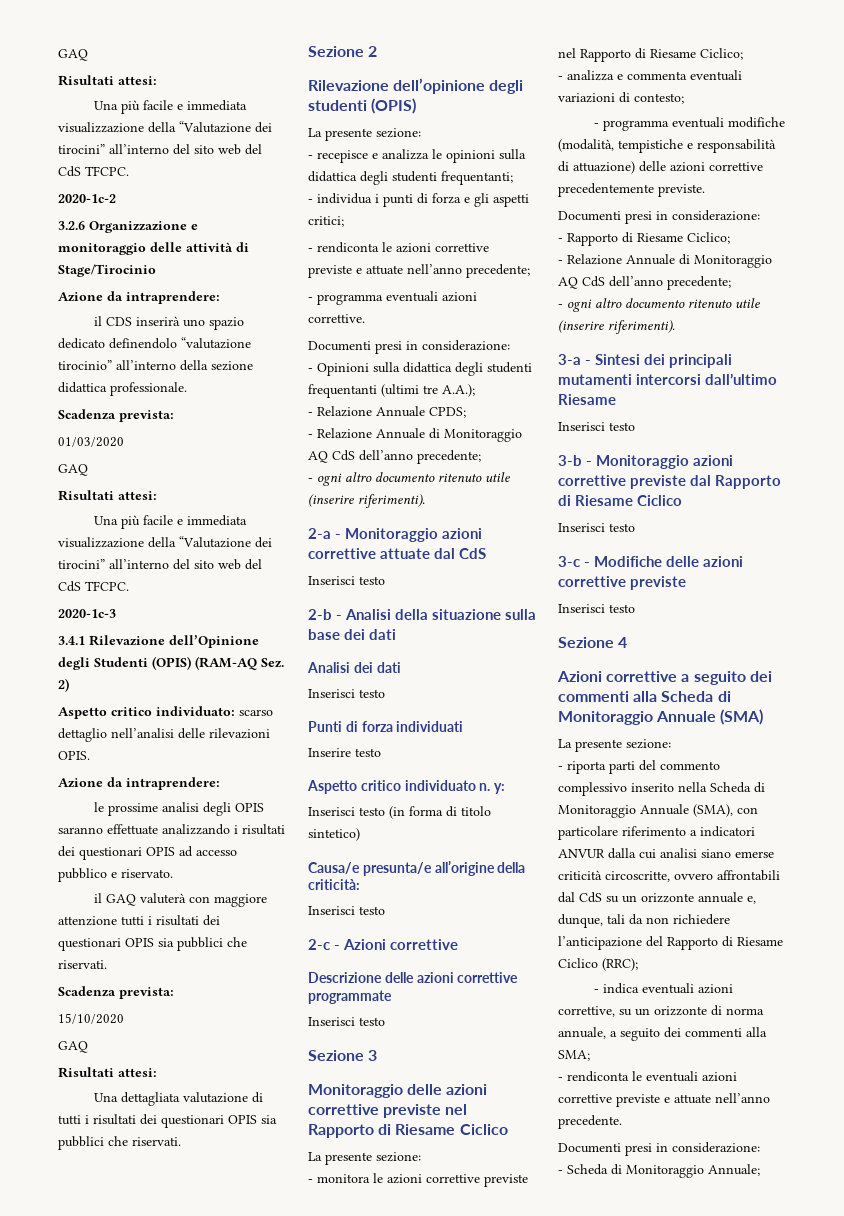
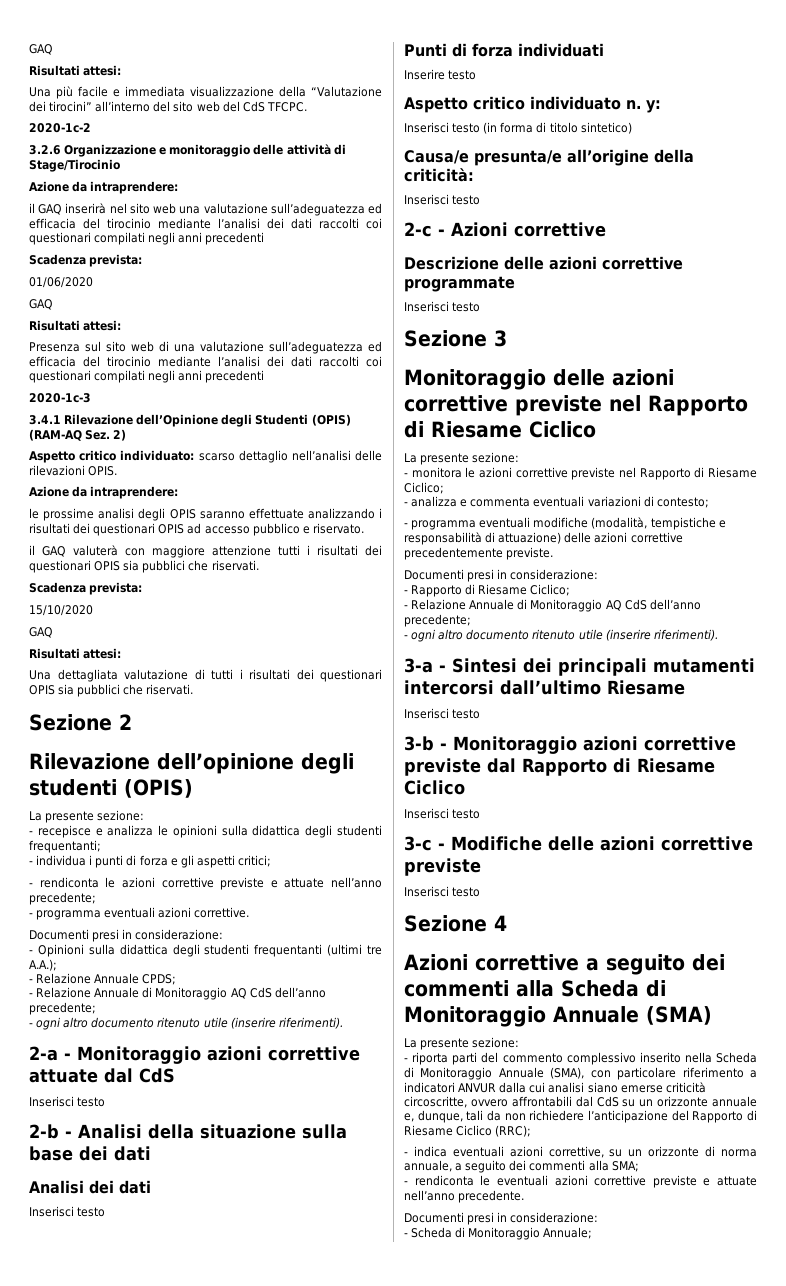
[106,316,245,330] [58,337,251,349] [58,360,253,371] [58,382,187,396] [58,409,174,422] [58,437,124,447] [58,464,88,476] [58,490,157,501] [94,515,248,529] [58,536,272,548] [58,559,262,570] [58,581,129,592] CDS inserirà uno spazio dedicato definendolo “valutazione tirocinio” all’interno della sezione didattica professionale. // Scadenza prevista: // 01/03/2020 // GAQ // Risultati attesi: // Una più facile e immediata visualizzazione della “Valutazione dei tirocini” all’interno del sito web del CdS TFCPC. -> [38,203,383,216] [29,218,382,229] [29,232,265,245] [29,254,143,267] [29,277,93,288] [29,299,53,310] [29,320,122,331] [29,341,382,354] [29,356,382,367] [29,370,265,383] GAQ inserirà nel sito web una valutazione sull’adeguatezza ed efficacia del tirocinio mediante l’analisi dei dati raccolti coi questionari compilati negli anni precedenti // Scadenza prevista: // 01/06/2020 // GAQ // Risultati attesi: // Presenza sul sito web di una valutazione sull’adeguatezza ed efficacia del tirocinio mediante l’analisi dei dati raccolti coi questionari compilati negli anni precedenti

